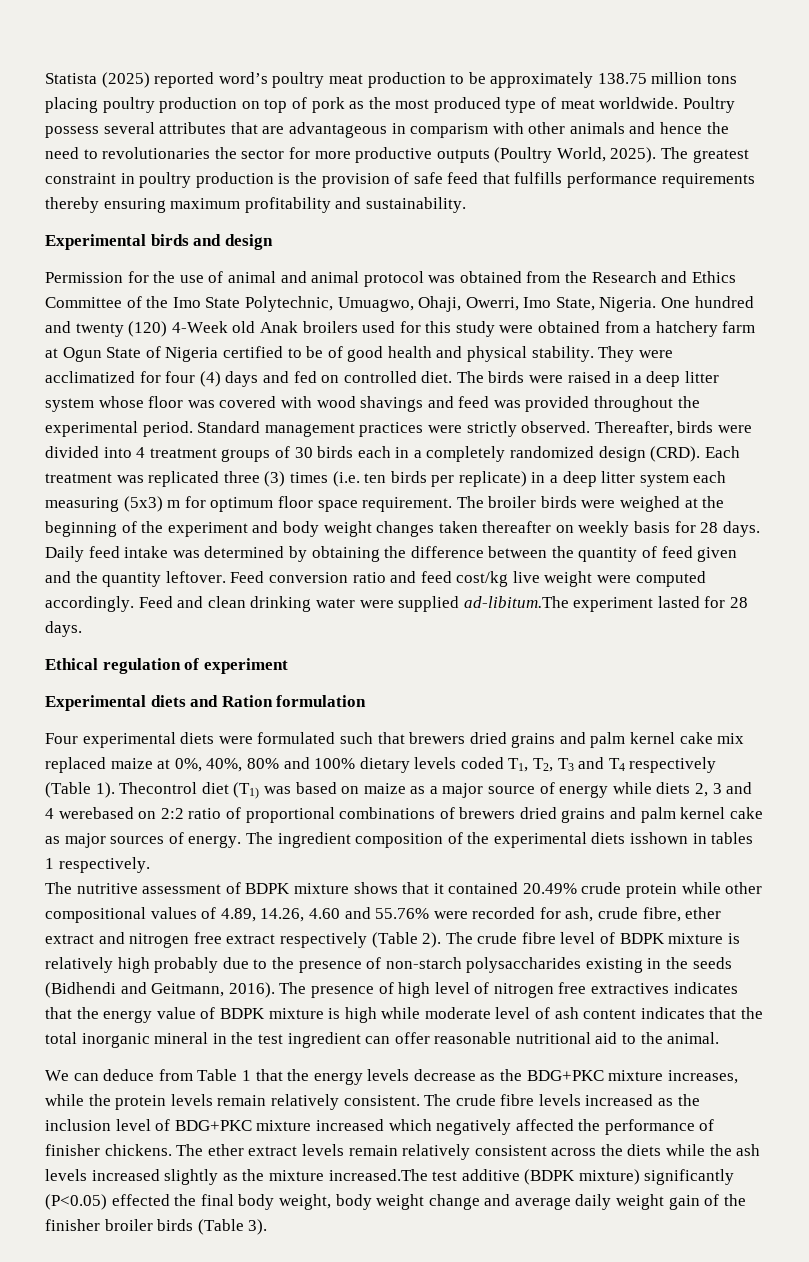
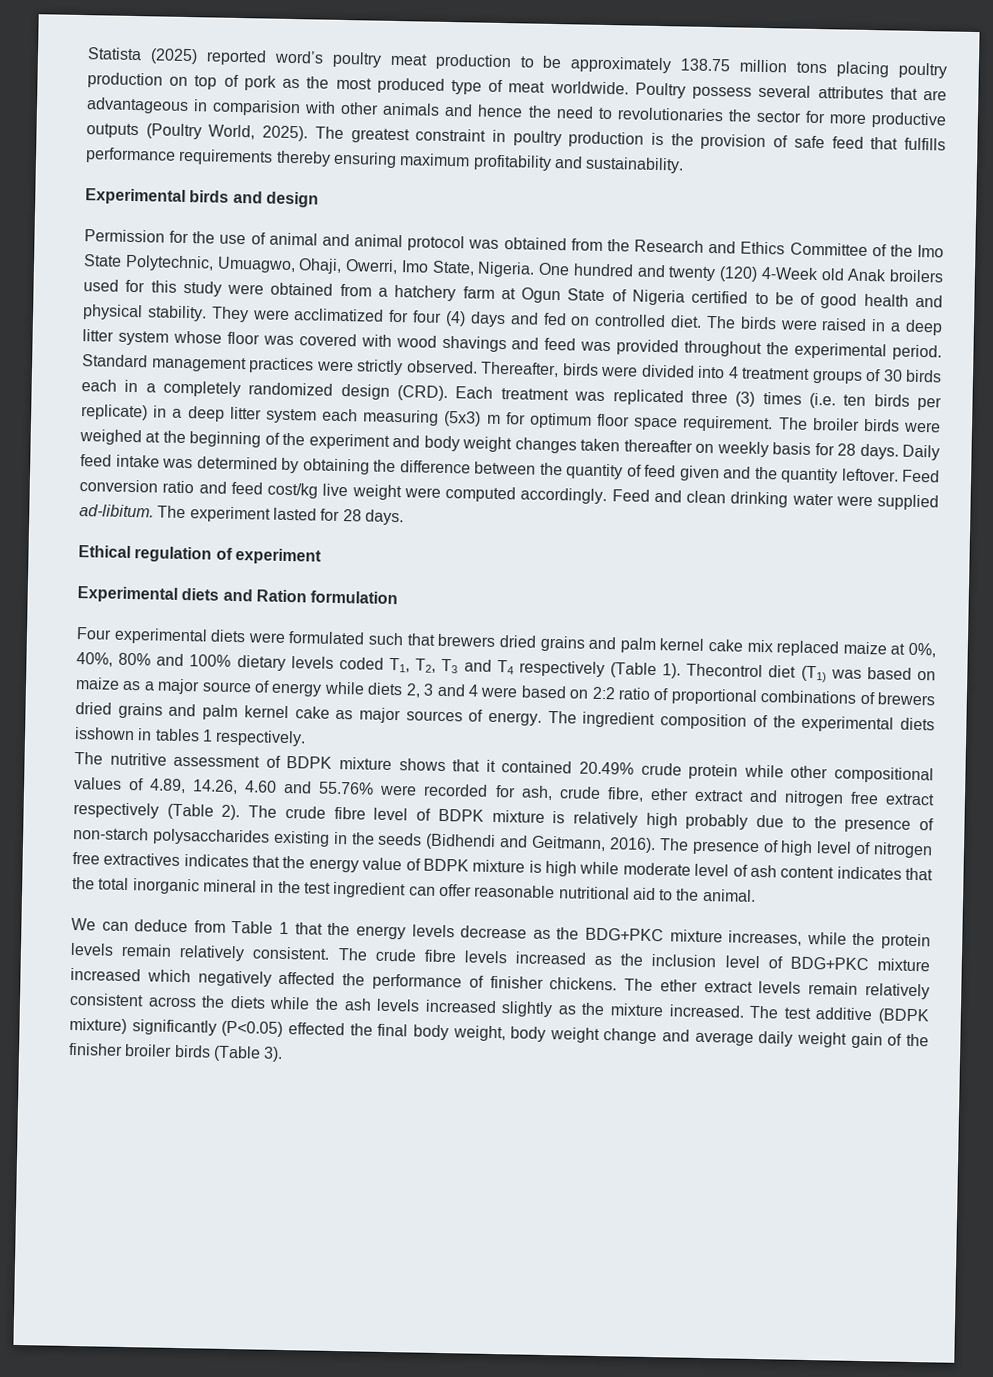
[410,123,489,138] comparism -> [212,99,302,117] comparision
[463,596,569,608] ad-libitum.The -> [79,504,187,519] ad-libitum. The
[58,807,134,819] werebased -> [480,685,567,699] were based
[328,1169,428,1181] increased.The -> [668,1004,780,1019] increased. The

